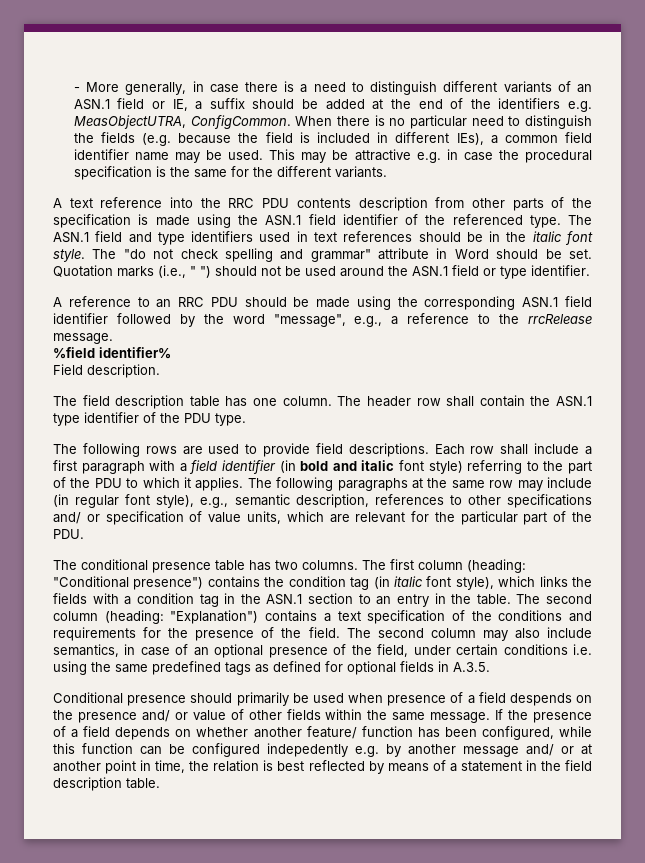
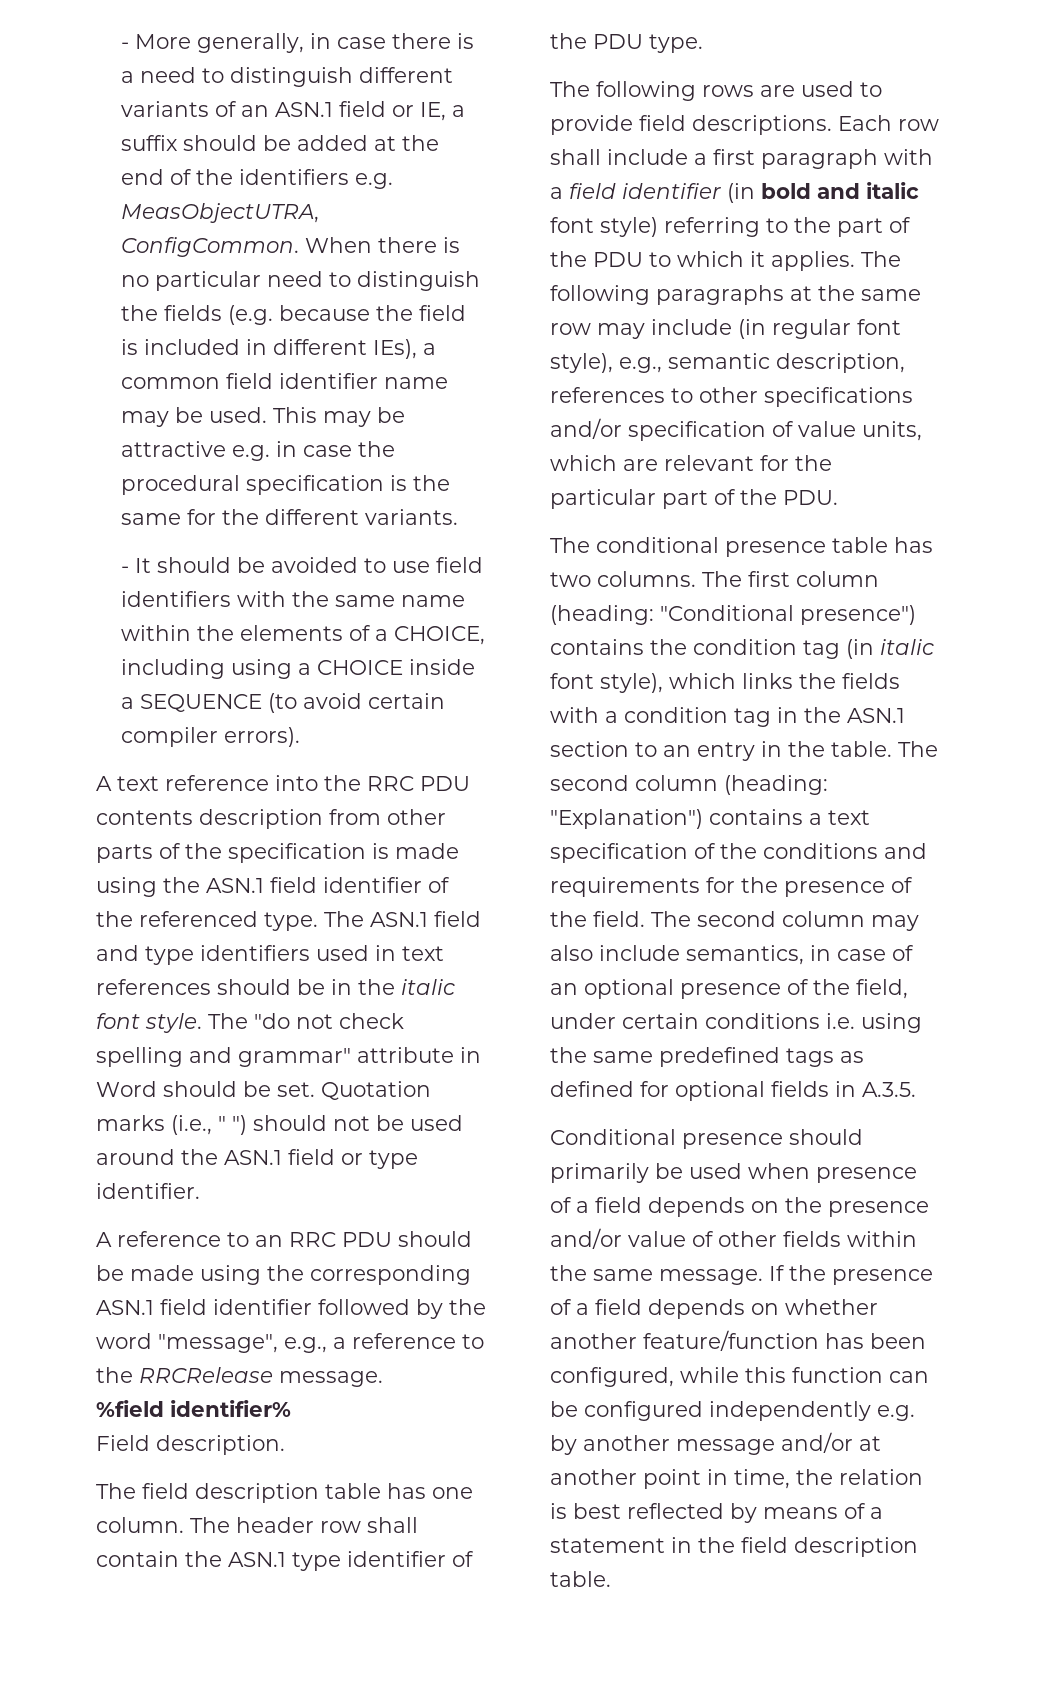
(387, 172) none -> [121,557,484,573] [121,591,466,607] [121,625,486,645] [121,659,476,679] [121,693,446,713] [121,727,301,747] // - It should be avoided to use field identifiers with the same name within the elements of a CHOICE, including using a CHOICE inside a SEQUENCE (to avoid certain compiler errors).
[528,314,593,324] rrcRelease -> [139,1367,273,1383] RRCRelease
[53,512,100,524] and/ or -> [550,418,622,439] and/or
[509,693,572,706] despends -> [648,1197,745,1217] depends
[141,710,188,722] and/ or -> [550,1228,622,1249] and/or
[306,726,413,739] feature/ function -> [643,1330,819,1351] feature/function
[267,743,348,757] indepedently -> [709,1401,871,1421] independently
[526,744,574,756] and/ or -> [781,1432,853,1453] and/or

